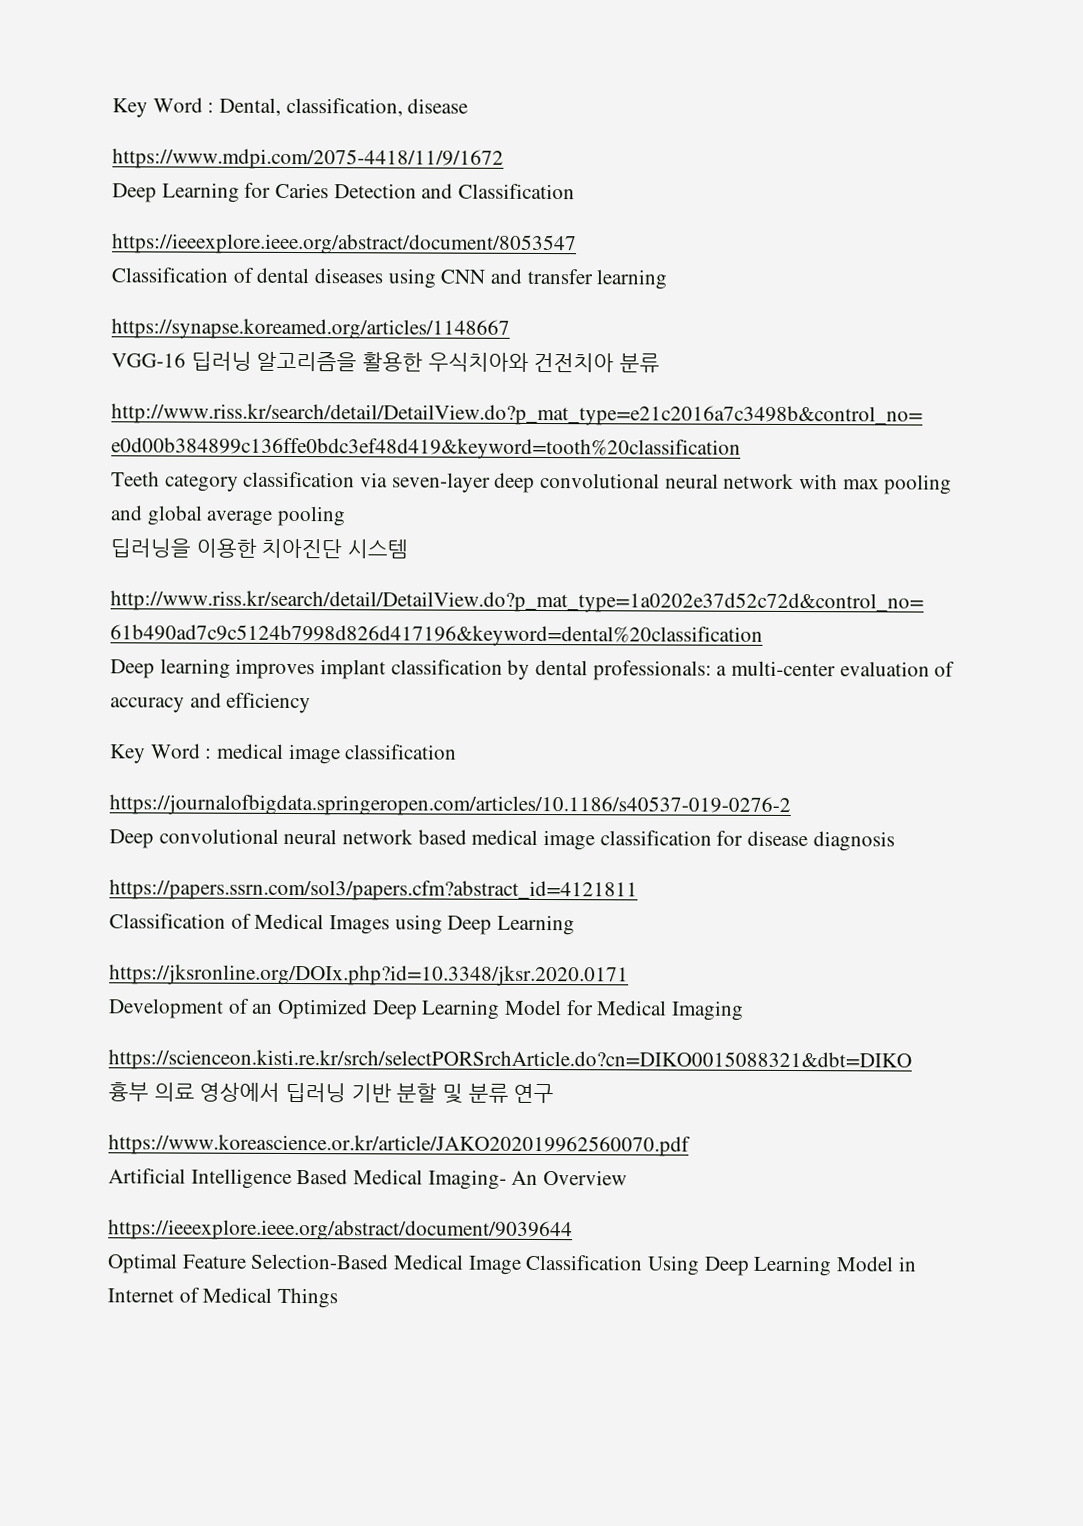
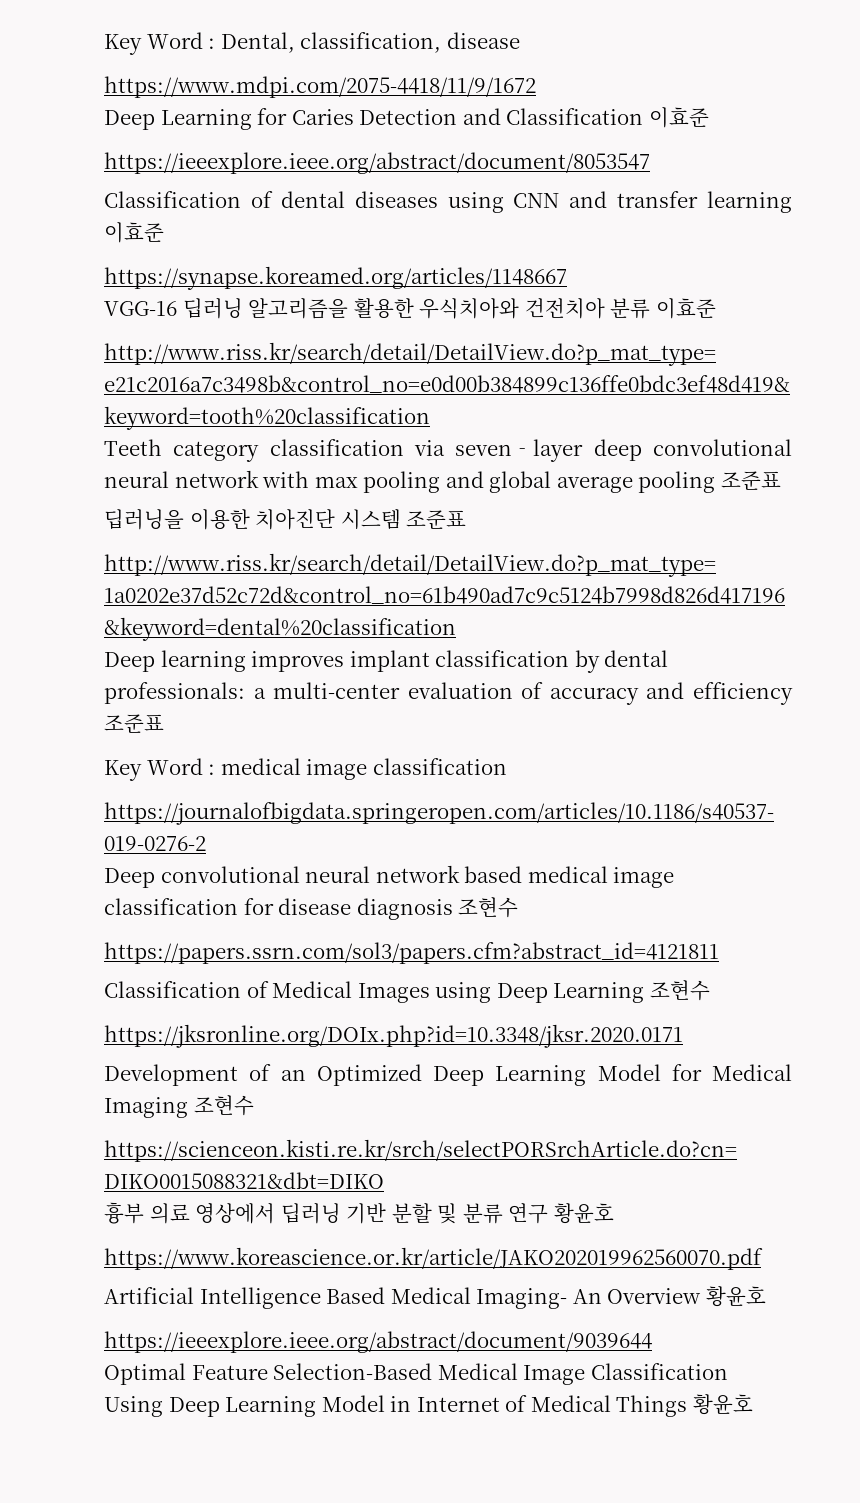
(576, 191) none -> [648,107,709,128] 이효준
(668, 279) none -> [104,222,164,243] 이효준
(661, 363) none -> [655,298,716,319] 이효준
(347, 516) none -> [720,471,781,490] 조준표
(409, 549) none -> [406,510,467,529] 조준표
(312, 703) none -> [104,714,164,733] 조준표
(895, 841) none -> [458,897,519,918] 조현수
(576, 925) none -> [649,980,710,1001] 조현수
(745, 1010) none -> [193,1095,254,1116] 조현수
(555, 1093) none -> [553,1203,614,1224] 황윤호
(628, 1178) none -> [705,1286,766,1307] 황윤호
(339, 1298) none -> [692,1394,753,1415] 황윤호

